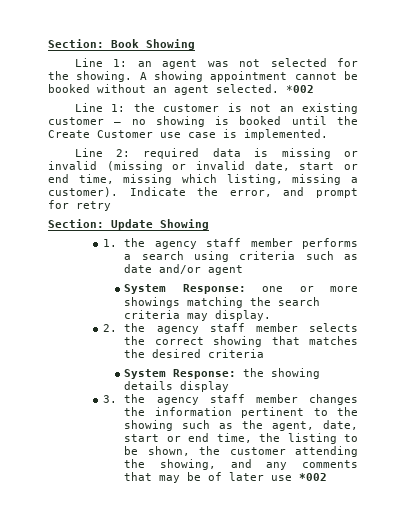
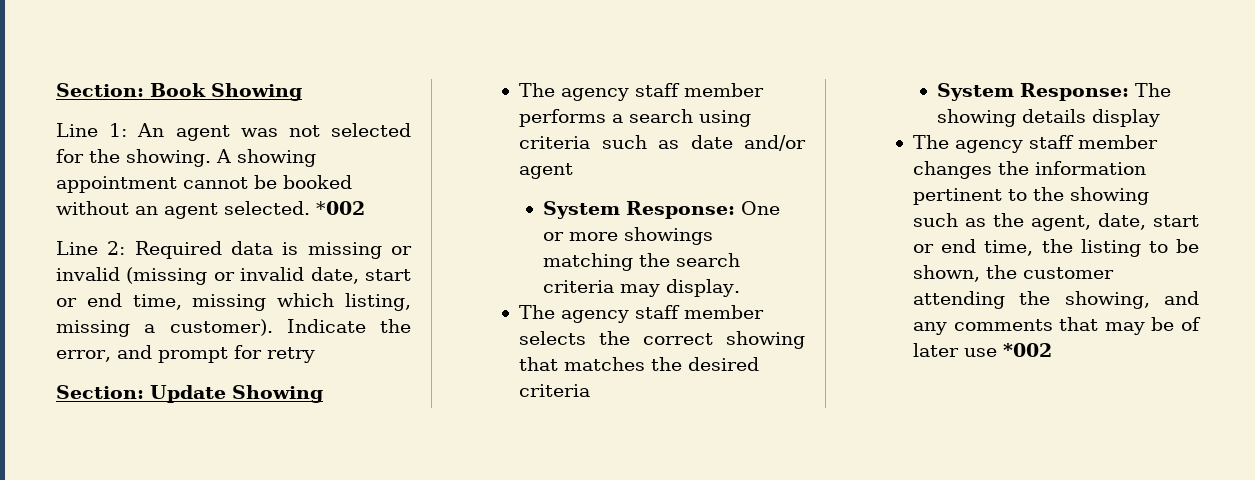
[137,61,152,67] an -> [137,123,165,137] An
[74,103,358,114] [48,116,358,127] [48,129,328,140] // Line 1: the customer is not an existing customer – no showing is booked until the Create Customer use case is implemented. -> (365, 208) none
[143,148,200,159] required -> [134,241,222,259] Required
[102,238,146,247] 1. the -> [519,83,556,97] The
[262,286,284,292] one -> [741,201,781,215] One
[102,323,146,332] 2. the -> [519,305,556,319] The
[243,368,265,377] the -> [1135,83,1172,97] The
[102,394,146,403] 3. the -> [913,135,950,149] The

